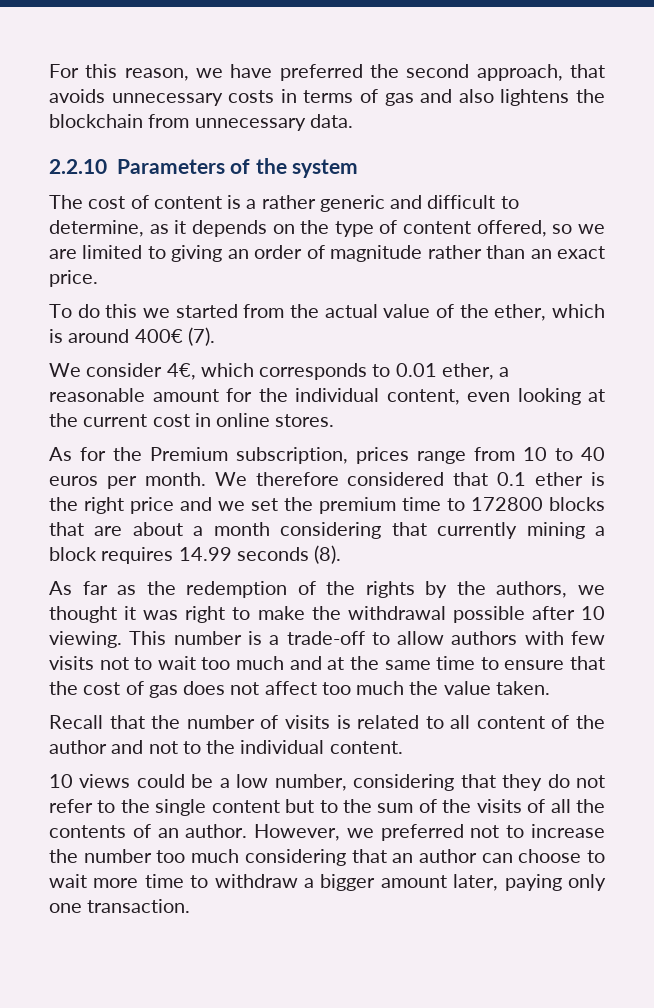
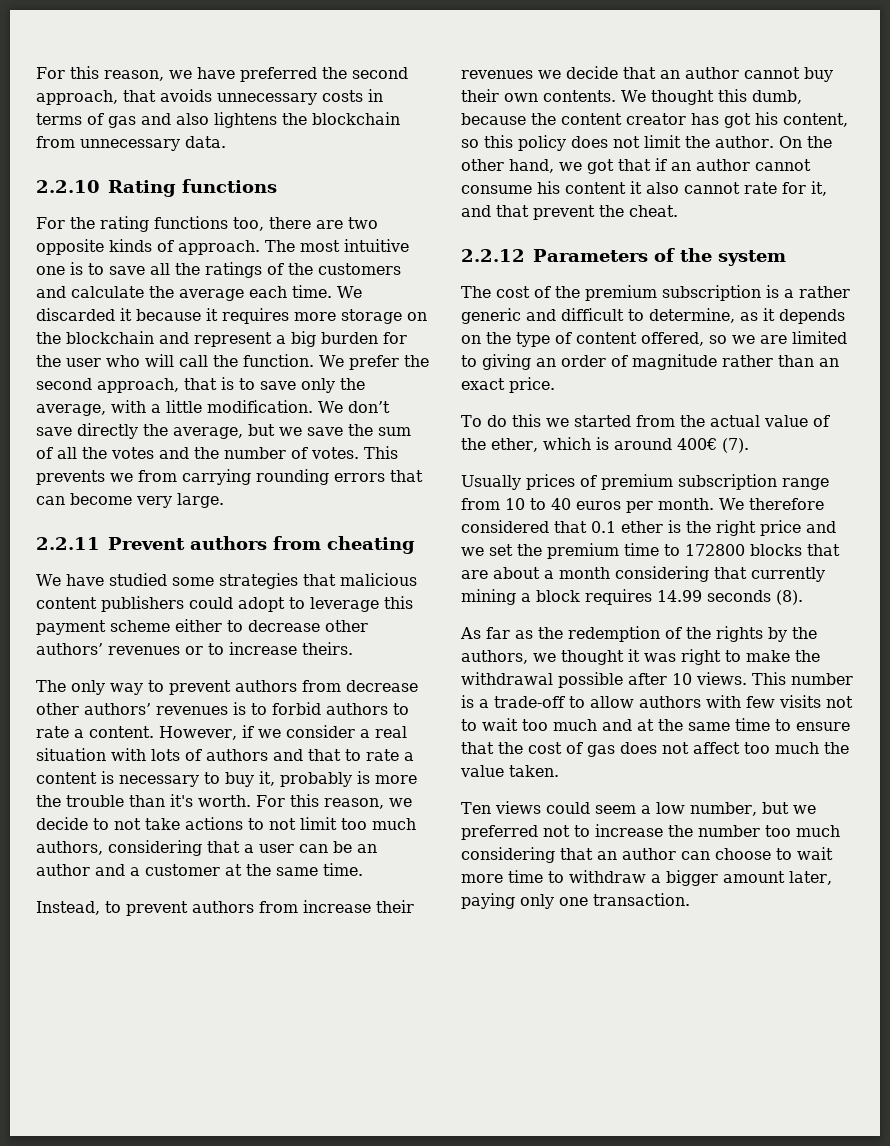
(107, 166) none -> [108,179,277,197] [36,216,378,232] [36,239,409,255] [36,262,401,278] [36,285,362,301] [36,308,427,324] [36,331,407,347] [36,354,429,370] [36,377,365,393] [36,400,390,416] [36,423,411,439] [36,446,398,459] [36,469,423,485] [36,493,224,508] [36,536,415,554] [36,573,417,589] [36,596,413,612] [36,619,368,635] [36,642,353,655] [36,680,418,695] [36,702,409,715] [36,725,407,740] [36,748,414,761] [36,771,417,787] [36,794,412,809] [36,817,416,830] [36,840,377,856] [36,863,363,876] [36,900,414,916] [461,66,833,82] [461,89,802,105] [461,112,848,128] [461,135,832,151] [461,158,811,174] [461,181,827,196] [461,205,678,220] [461,249,525,262] Rating functions // For the rating functions too, there are two opposite kinds of approach. The most intuitive one is to save all the ratings of the customers and calculate the average each time. We discarded it because it requires more storage on the blockchain and represent a big burden for the user who will call the function. We prefer the second approach, that is to save only the average, with a little modification. We don’t save directly the average, but we save the sum of all the votes and the number of votes. This prevents we from carrying rounding errors that can become very large. // 2.2.11 Prevent authors from cheating // We have studied some strategies that malicious content publishers could adopt to leverage this payment scheme either to decrease other authors’ revenues or to increase theirs. // The only way to prevent authors from decrease other authors’ revenues is to forbid authors to rate a content. However, if we consider a real situation with lots of authors and that to rate a content is necessary to buy it, probably is more the trouble than it's worth. For this reason, we decide to not take actions to not limit too much authors, considering that a user can be an author and a customer at the same time. // Instead, to prevent authors from increase their revenues we decide that an author cannot buy their own contents. We thought this dumb, because the content creator has got his content, so this policy does not limit the author. On the other hand, we got that if an author cannot consume his content it also cannot rate for it, and that prevent the cheat. // 2.2.12
[153,196,222,209] content -> [555,285,761,301] the premium subscription
[49,363,510,380] [49,388,605,405] [49,413,335,427] [49,447,409,464] We consider 4€, which corresponds to 0.01 ether, a reasonable amount for the individual content, even looking at the current cost in online stores. // As for the Premium subscription, prices -> [461,474,777,490] Usually prices of premium subscription
[49,631,122,648] viewing. -> [696,672,747,685] views.
[49,715,605,729] [49,740,403,754] [49,774,73,788] Recall that the number of visits is related to all content of the author and not to the individual content. // 10 -> [461,802,491,814] Ten
[191,774,214,788] be -> [594,805,636,814] seem
[353,774,605,791] [49,799,606,816] [49,824,341,841] considering that they do not refer to the single content but to the sum of the visits of all the contents of an author. However, -> [761,802,789,814] but

